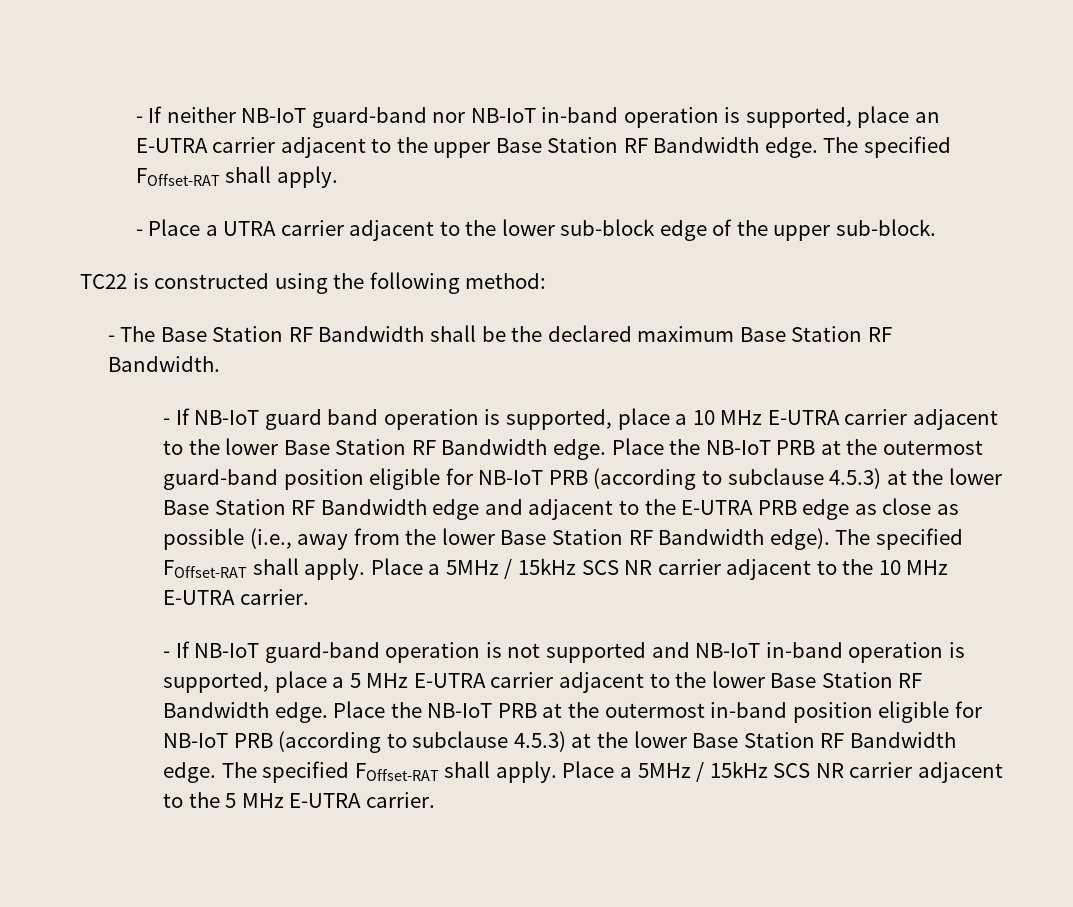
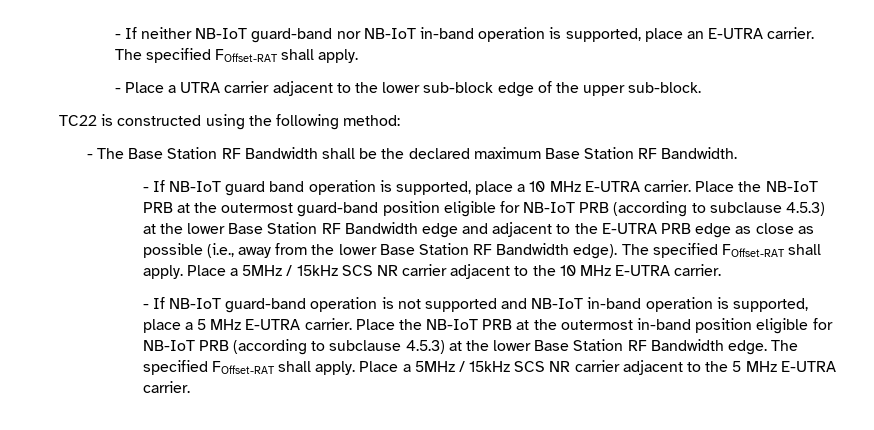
[212,137,818,158] carrier adjacent to the upper Base Station RF Bandwidth edge. -> [767,27,815,39] carrier.
[844,409,998,430] [163,438,606,460] carrier adjacent to the lower Base Station RF Bandwidth edge. -> [643,180,691,192] carrier.
[490,671,923,693] [163,702,328,723] carrier adjacent to the lower Base Station RF Bandwidth edge. -> [304,318,352,330] carrier.

